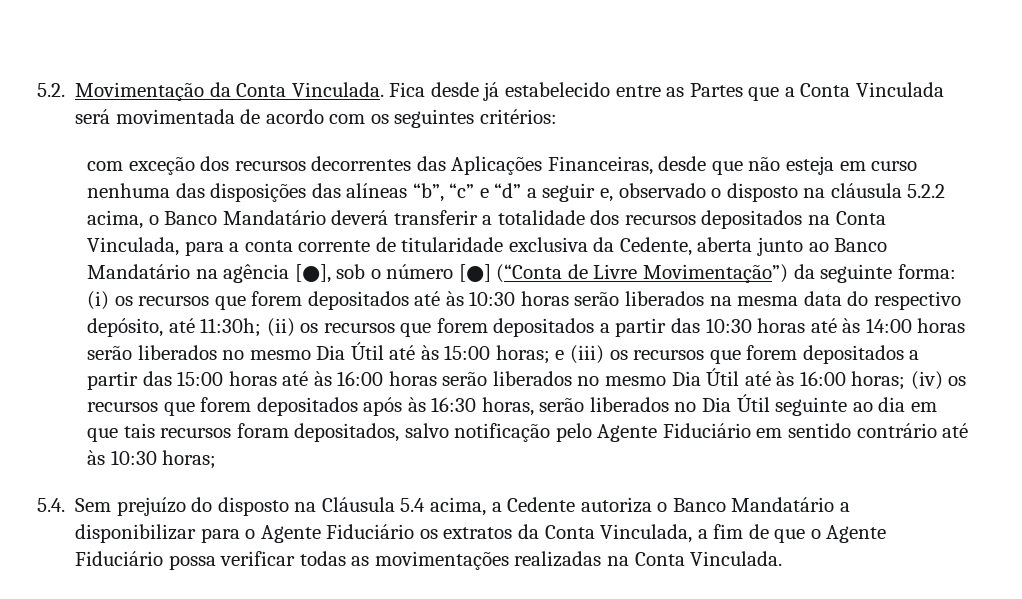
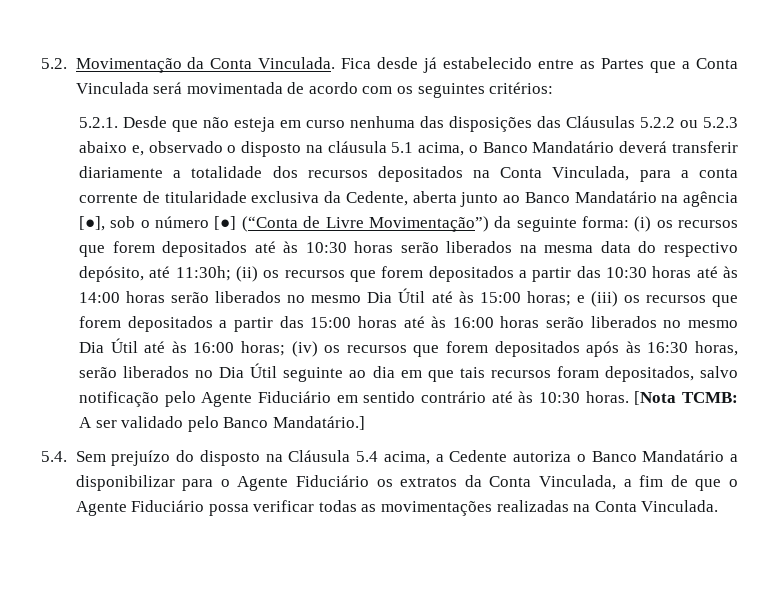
[87,156,707,175] com exceção dos recursos decorrentes das Aplicações Financeiras, desde -> [79,116,168,128] 5.2.1. Desde
[346,183,596,202] alíneas “b”, “c” e “d” a seguir -> [566,116,738,128] [79,141,128,153] Cláusulas 5.2.2 ou 5.2.3 abaixo
[907,184,946,198] 5.2.2 -> [391,142,414,153] 5.1
(478, 217) none -> [79,166,164,178] diariamente
[162,450,217,469] horas; -> [585,391,738,405] [79,416,365,432] horas. [Nota TCMB: A ser validado pelo Banco Mandatário.]

